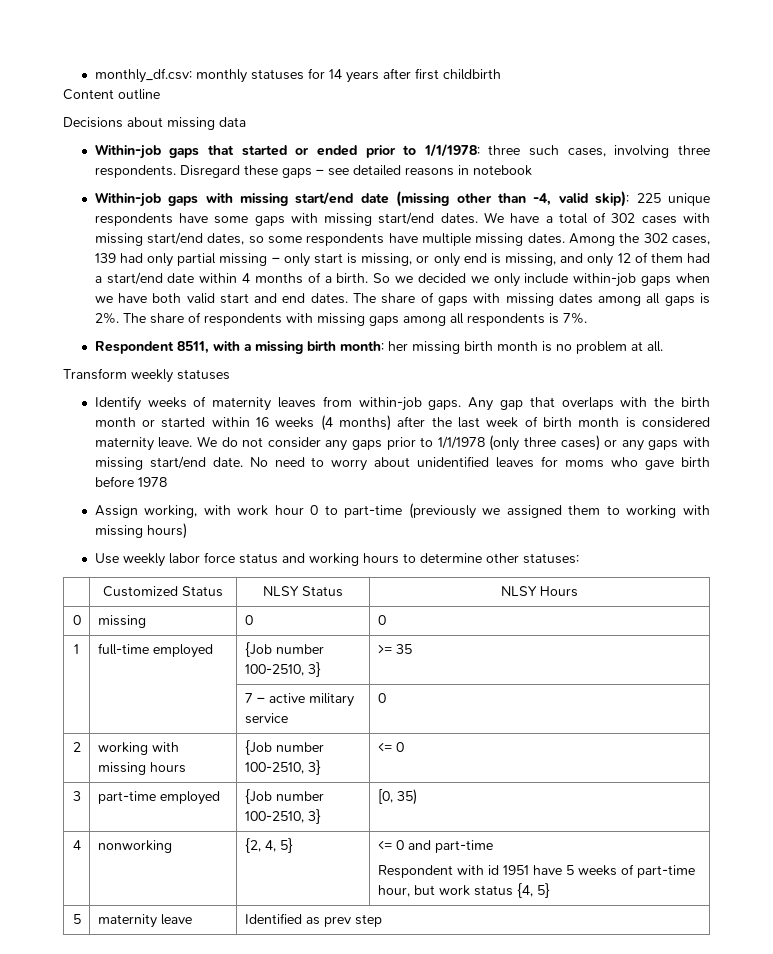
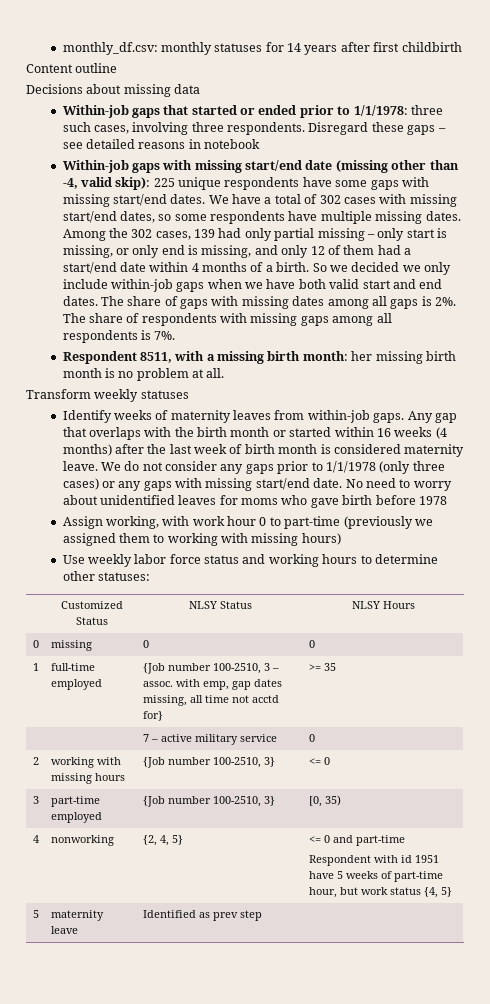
[307,662,321,677] 3} -> [264,663,280,671] [143,679,283,690] [143,695,280,706] [143,711,164,721] 3 – assoc. with emp, gap dates missing, all time not acctd for}

